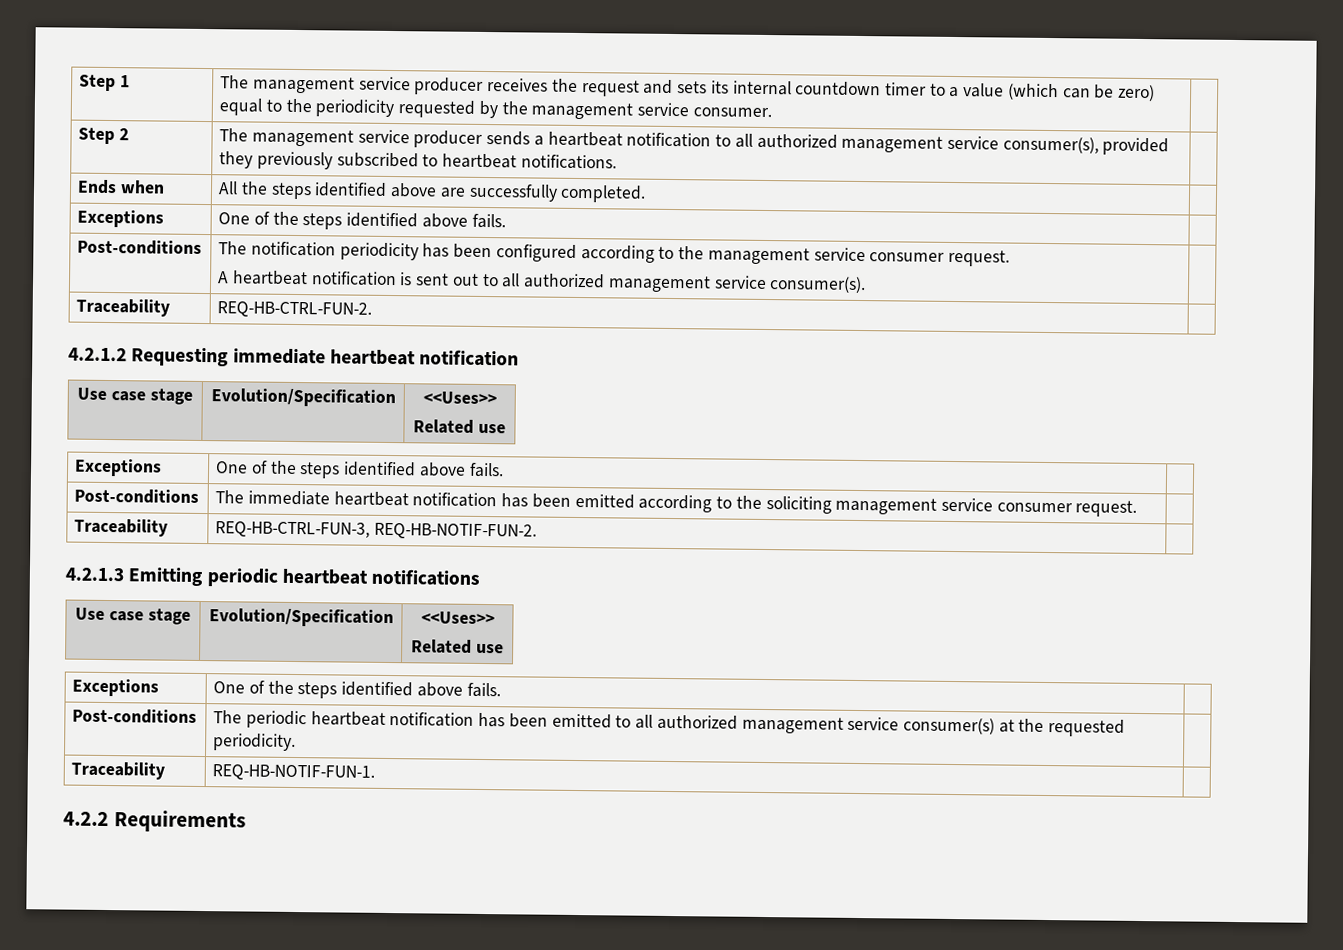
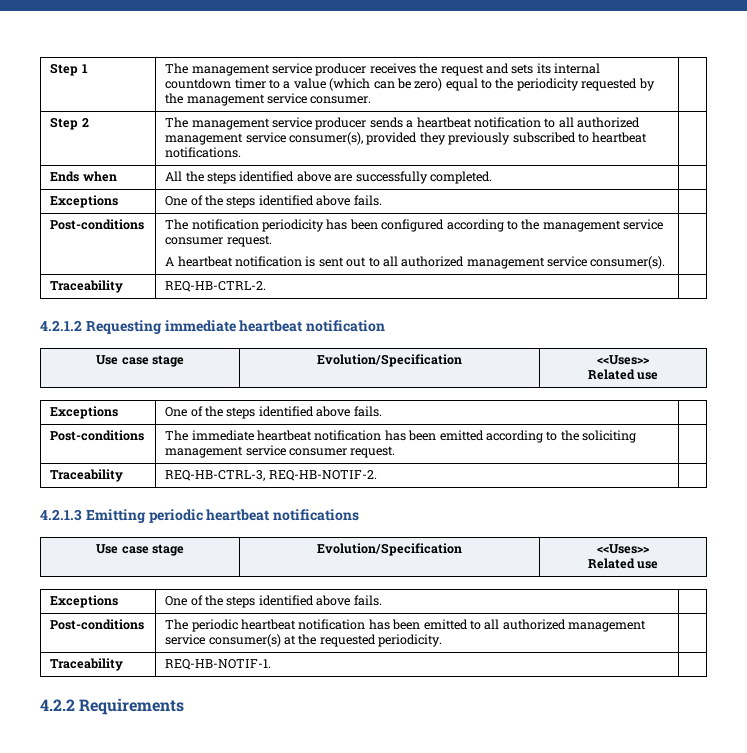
[217,301,373,318] REQ-HB-CTRL-FUN-2. -> [165,281,267,292] REQ-HB-CTRL-2.
[215,521,538,540] REQ-HB-CTRL-FUN-3, REQ-HB-NOTIF-FUN-2. -> [165,470,377,481] REQ-HB-CTRL-3, REQ-HB-NOTIF-2.
[212,764,376,781] REQ-HB-NOTIF-FUN-1. -> [165,659,272,670] REQ-HB-NOTIF-1.

